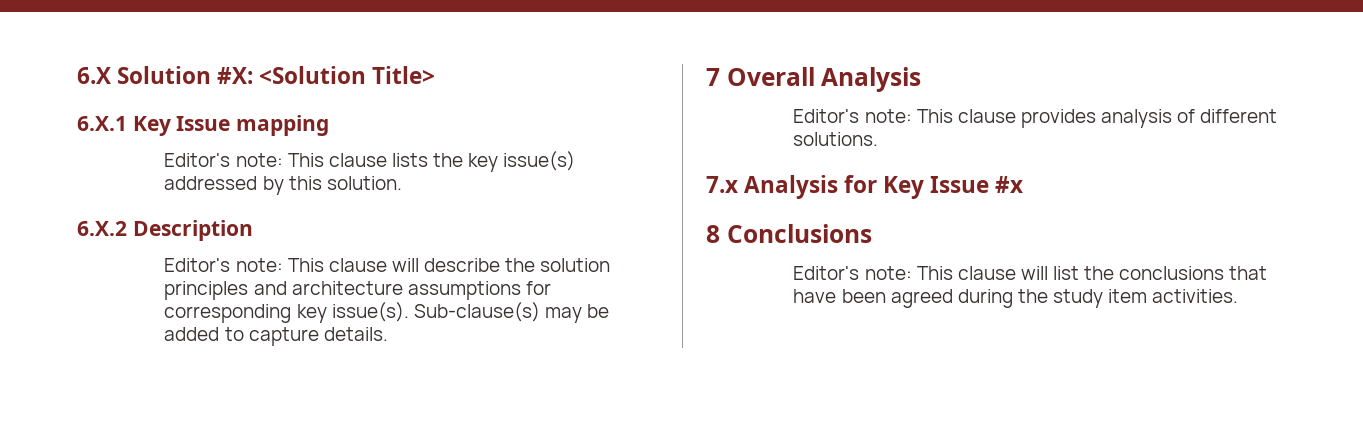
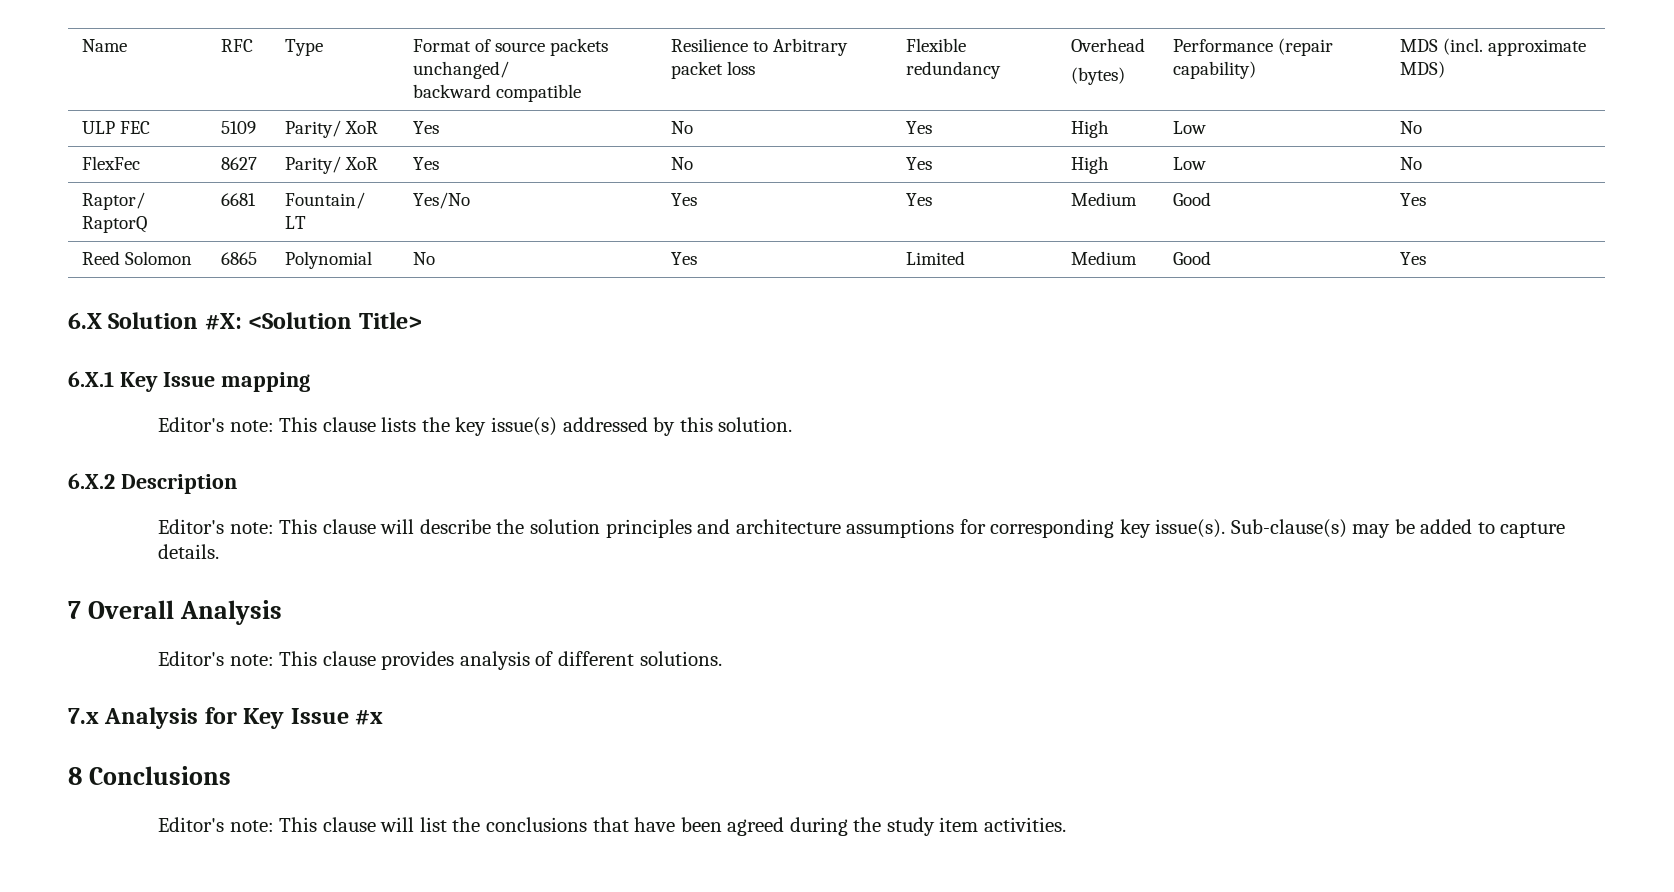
(77, 75) none -> [81,39,127,52] [220,39,253,52] [284,39,323,56] [412,38,608,56] [412,61,509,79] [412,84,581,102] [670,38,848,56] [670,61,755,79] [905,38,966,52] [905,61,1001,79] [1070,38,1145,52] [1070,67,1125,85] [1172,38,1333,56] [1172,61,1256,79] [1399,38,1586,56] [1399,61,1445,78] [81,121,150,134] [220,121,256,134] [284,120,378,138] [412,121,439,134] [670,121,693,134] [905,121,932,134] [1070,120,1109,138] [1172,121,1206,134] [1399,121,1422,134] [81,156,140,170] [220,157,257,170] [284,156,378,174] [412,157,439,170] [670,157,693,170] [905,157,932,170] [1070,156,1109,174] [1172,157,1206,170] [1399,157,1422,170] [81,192,145,210] [81,216,147,233] [220,193,256,206] [284,192,365,209] [284,216,306,229] [412,192,470,209] [670,193,697,206] [905,193,932,206] [1070,192,1137,206] [1172,192,1211,206] [1399,193,1426,206] [81,251,192,265] [220,252,257,265] [284,251,372,269] [412,252,435,265] [670,252,697,265] [905,251,965,265] [1070,251,1137,265] [1172,251,1211,265] [1399,252,1426,265] Name | RFC | Type | Format of source packets unchanged/ // backward compatible | Resilience to Arbitrary packet loss | Flexible redundancy | Overhead // (bytes) | Performance (repair capability) | MDS (incl. approximate MDS) // ULP FEC | 5109 | Parity/ XoR | Yes | No | Yes | High | Low | No // FlexFec | 8627 | Parity/ XoR | Yes | No | Yes | High | Low | No // Raptor/ RaptorQ | 6681 | Fountain/ LT | Yes/No | Yes | Yes | Medium | Good | Yes // Reed Solomon | 6865 | Polynomial | No | Yes | Limited | Medium | Good | Yes //

